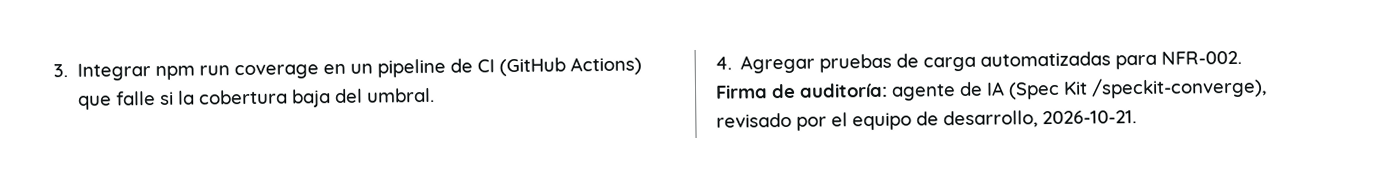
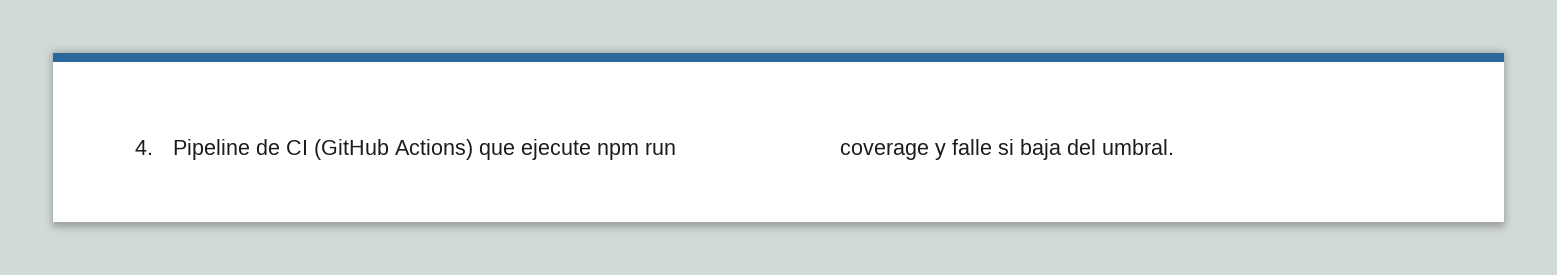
[53,58,447,81] 3. Integrar npm run coverage en un pipeline -> [135,139,250,160] 4. Pipeline
[116,87,436,108] [715,50,1243,74] [715,76,1267,101] [716,110,1137,131] falle si la cobertura baja del umbral. // 4. Agregar pruebas de carga automatizadas para NFR-002. // Firma de auditoría: agente de IA (Spec Kit /speckit-converge), revisado por el equipo de desarrollo, 2026-10-21. -> [520,139,1174,160] ejecute npm run coverage y falle si baja del umbral.

